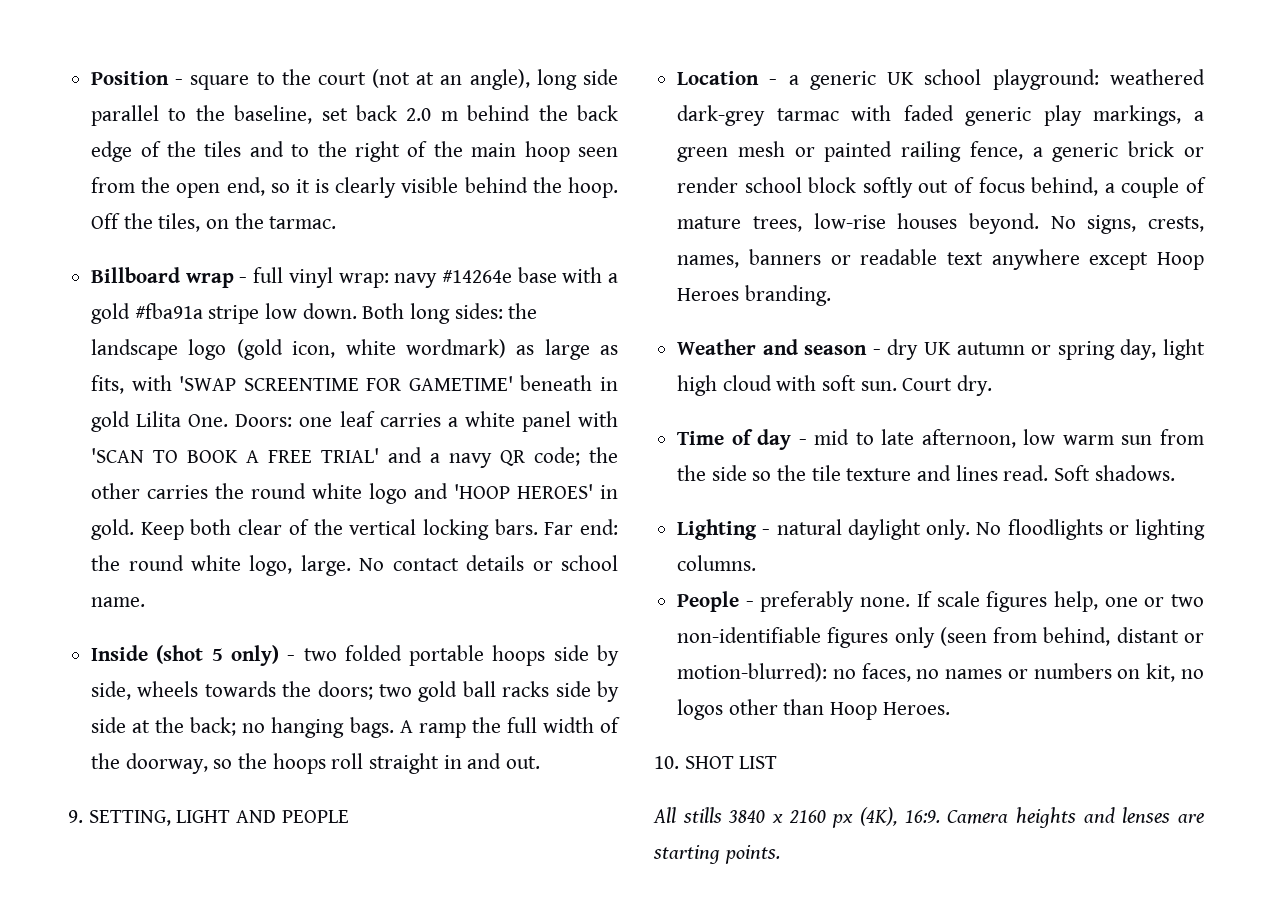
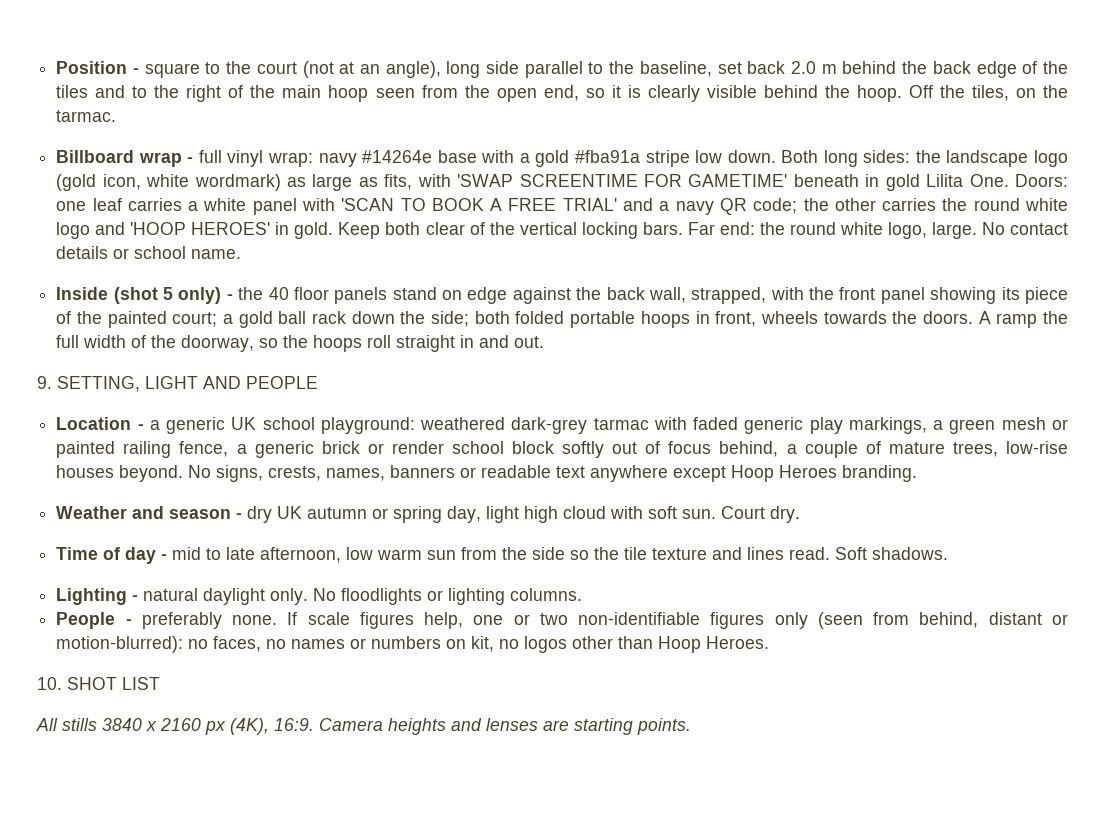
[303,645,619,666] [91,681,619,702] [91,717,394,738] two folded portable hoops side by side, wheels towards the doors; two gold ball racks side by side at the back; no hanging bags. -> [238,287,1069,304] [56,311,973,328] the 40 floor panels stand on edge against the back wall, strapped, with the front panel showing its piece of the painted court; a gold ball rack down the side; both folded portable hoops in front, wheels towards the doors.

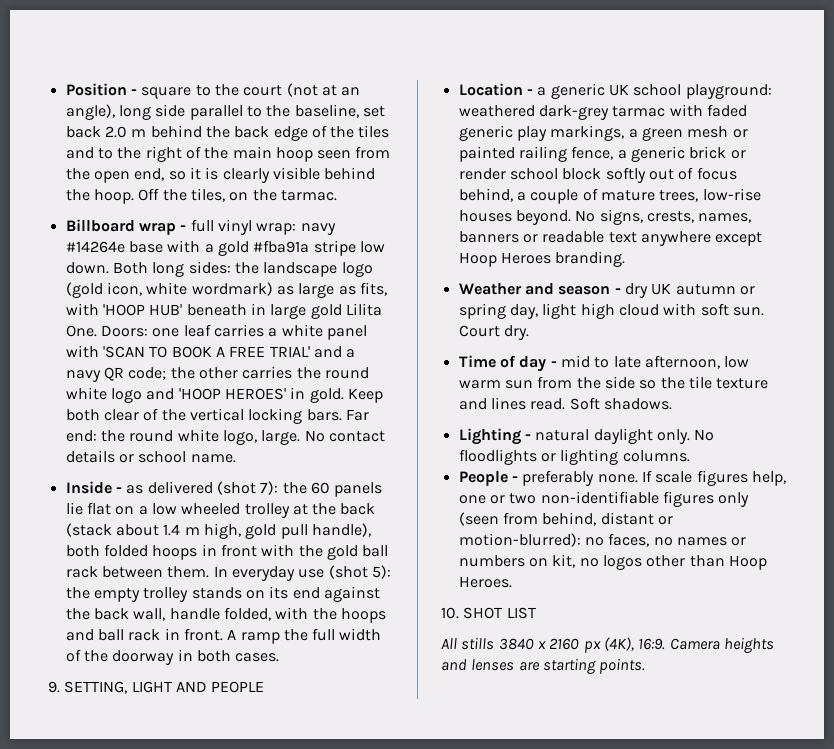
[457,174,788,187] 'SWAP SCREENTIME FOR GAMETIME' -> [102,304,183,316] 'HOOP HUB'
(880, 180) none -> [270,304,307,319] large
[113,287,1069,304] [56,311,973,328] (shot 5 only) - the 40 floor panels stand on edge against the back wall, strapped, with the front panel showing its piece of the painted court; a gold ball rack down the side; both folded portable hoops in front, wheels towards the doors. -> [115,481,383,497] [65,502,376,518] [65,523,371,539] [65,544,389,560] [65,565,391,581] [65,586,380,602] [65,607,386,623] [65,628,223,641] - as delivered (shot 7): the 60 panels lie flat on a low wheeled trolley at the back (stack about 1.4 m high, gold pull handle), both folded hoops in front with the gold ball rack between them. In everyday use (shot 5): the empty trolley stands on its end against the back wall, handle folded, with the hoops and ball rack in front.
[181,335,545,352] doorway, so the hoops roll straight in and out. -> [112,649,280,665] doorway in both cases.

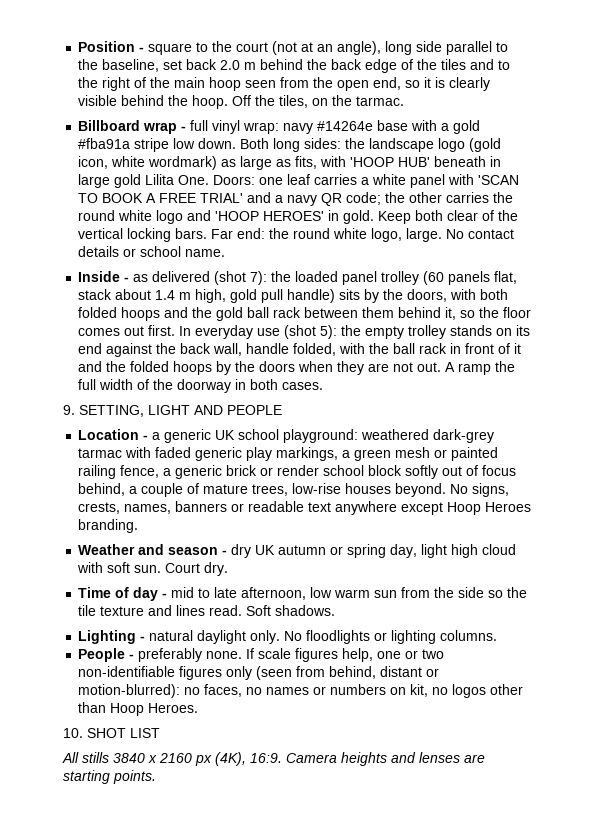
[310,482,383,497] [65,502,376,518] [65,523,112,537] 60 panels lie flat on a low wheeled trolley at the back (stack -> [295,271,518,285] [78,289,113,300] loaded panel trolley (60 panels flat, stack
[311,523,371,537] [65,544,295,560] handle), both folded hoops in front with -> [287,289,509,303] [78,307,189,321] handle) sits by the doors, with both folded hoops and
[167,566,210,578] them. -> [362,307,532,320] [78,325,176,336] them behind it, so the floor comes out first.
[340,608,386,623] [65,629,94,641] hoops and -> (390, 348) none
[183,628,223,641] front. -> [465,343,522,354] [78,361,442,375] front of it and the folded hoops by the doors when they are not out.

